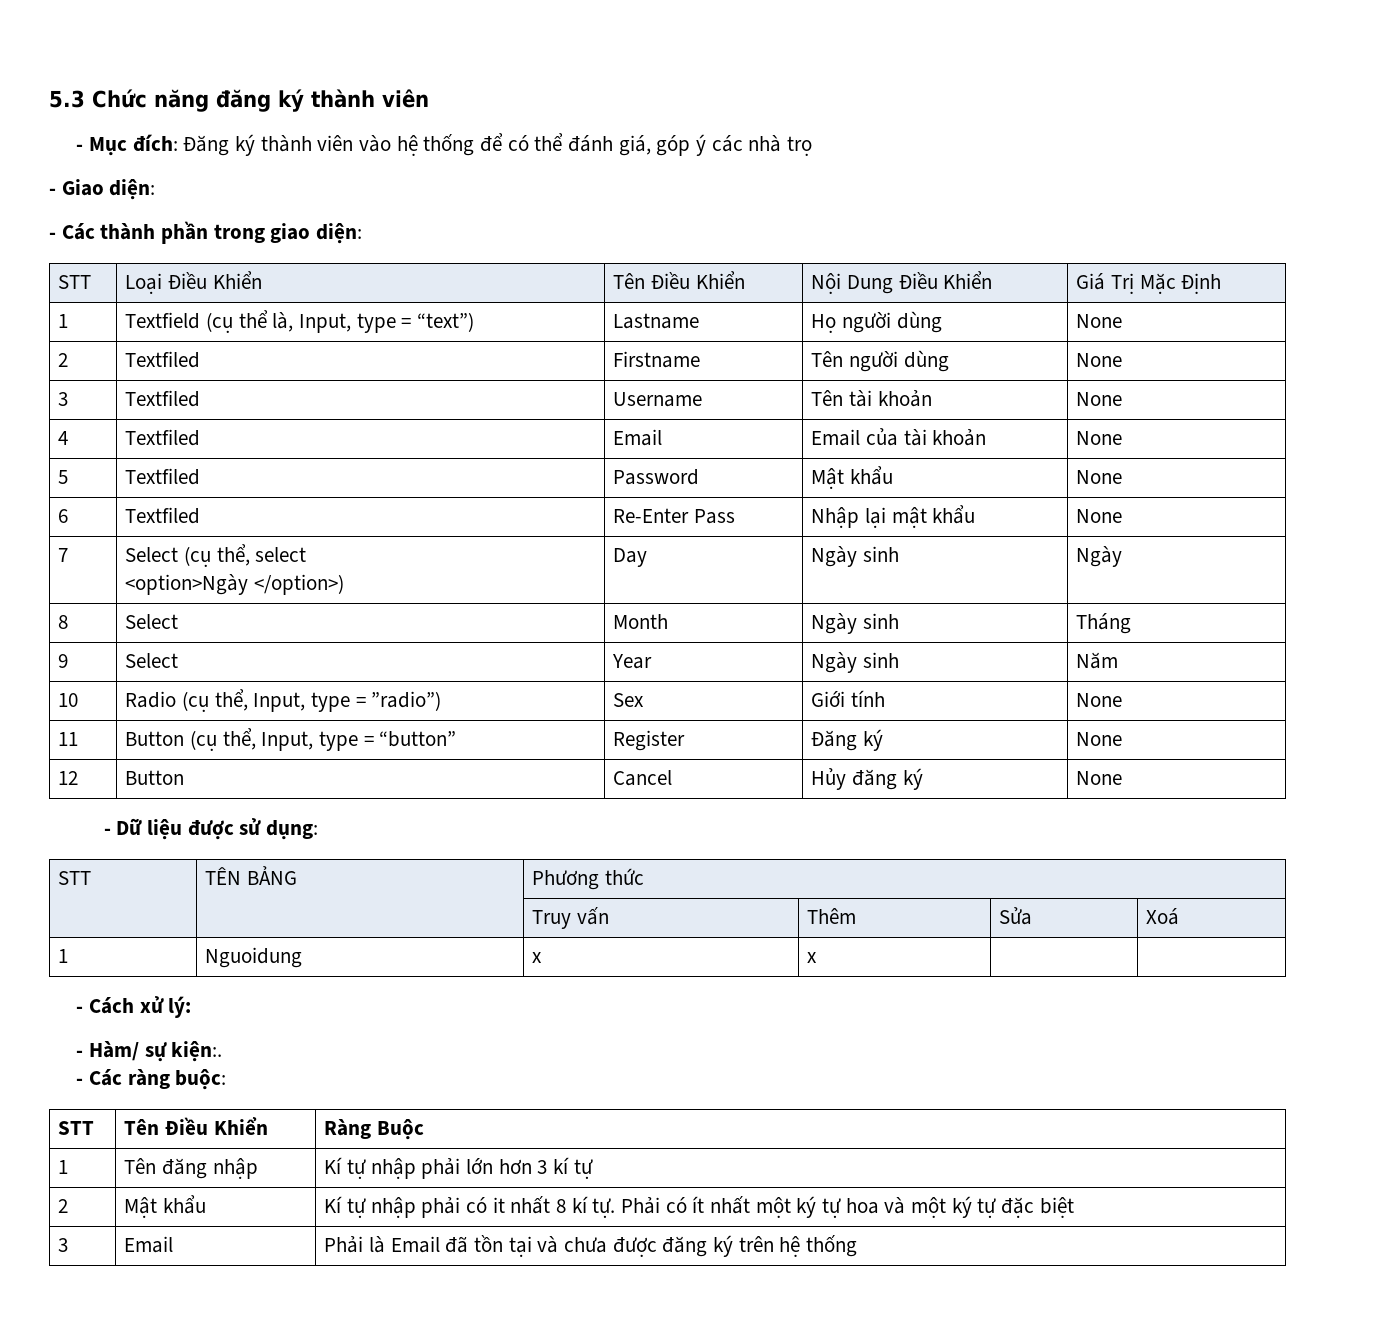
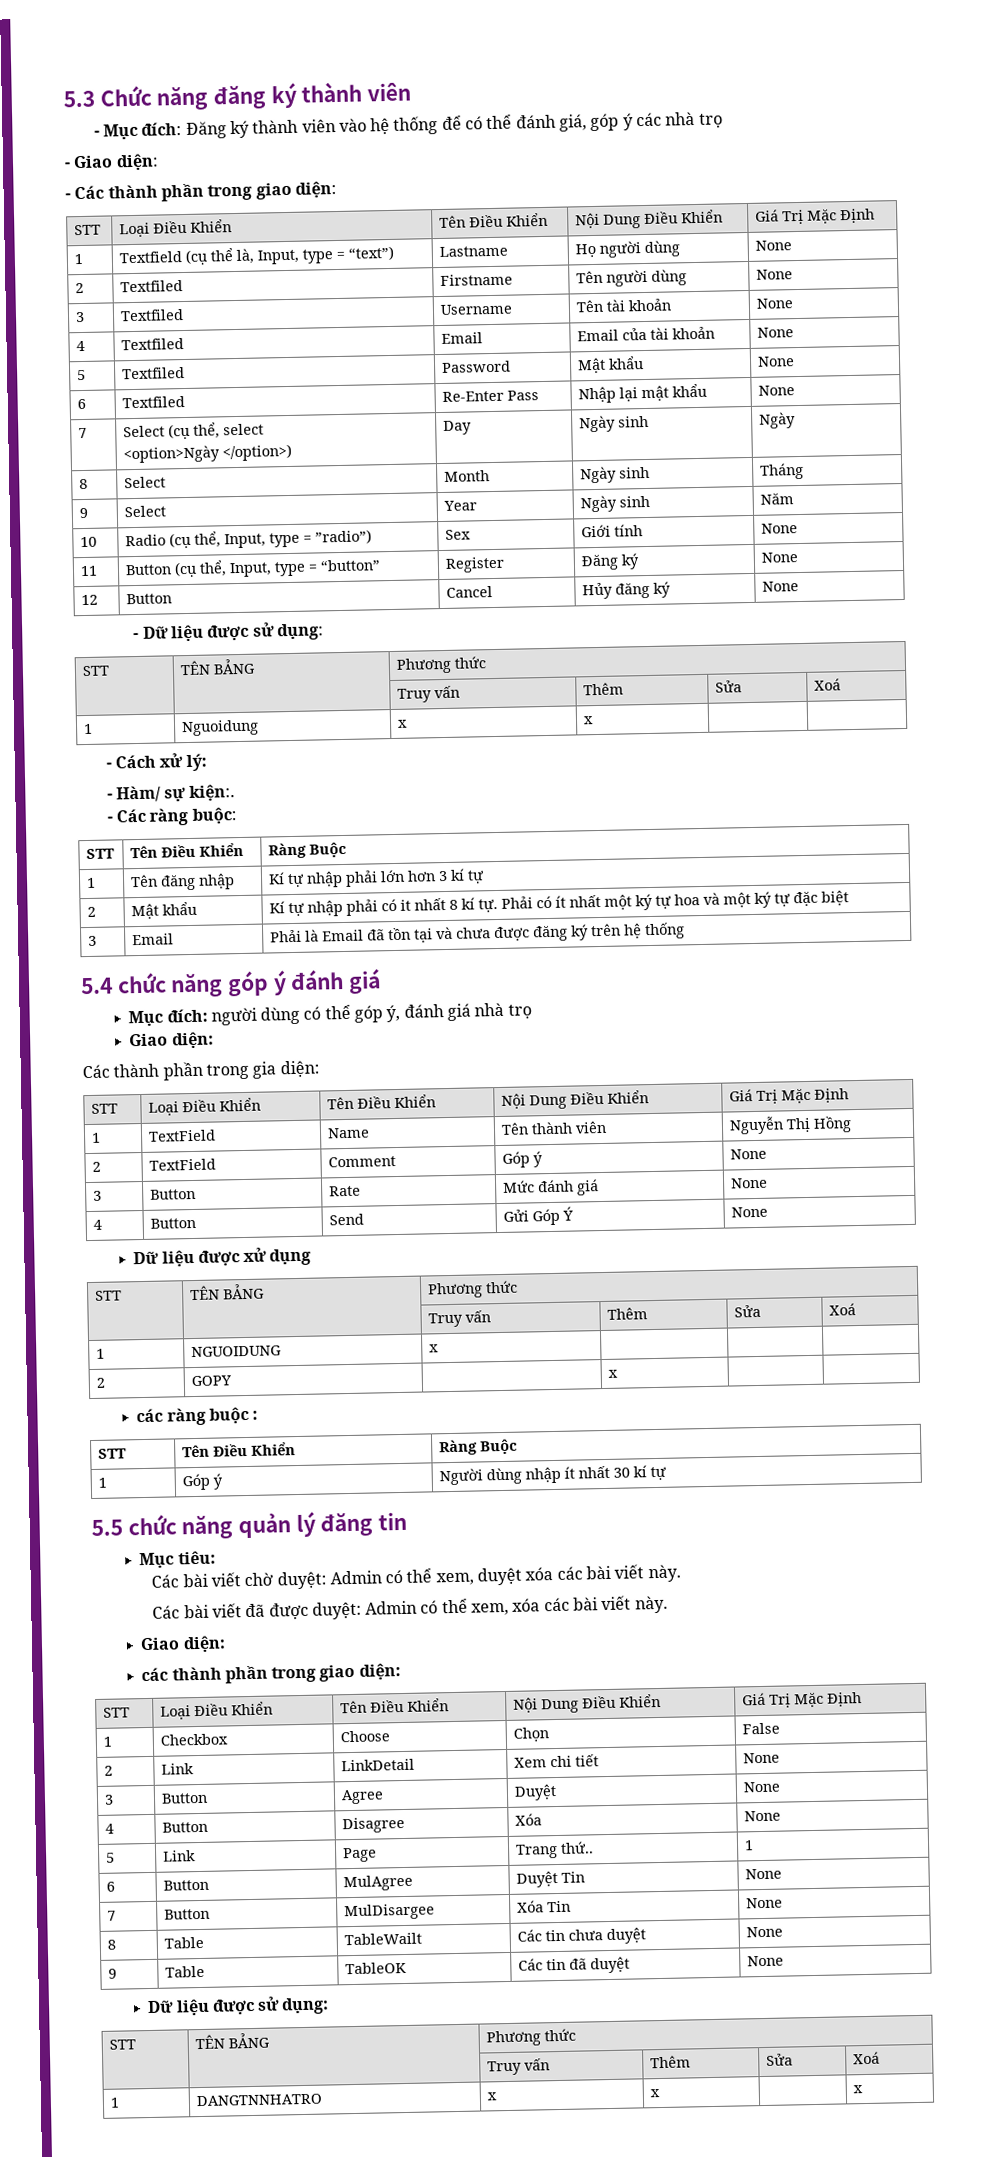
(857, 1246) none -> [80,968,382,998] [128,1002,532,1027] [129,1031,214,1049] [82,1060,320,1081] [90,1103,118,1114] [147,1097,261,1116] [326,1094,436,1110] [500,1090,649,1110] [728,1087,849,1104] [90,1132,101,1143] [147,1129,216,1142] [326,1127,370,1139] [500,1120,607,1135] [728,1116,852,1135] [91,1161,101,1172] [148,1158,216,1171] [327,1156,396,1168] [501,1151,543,1168] [729,1148,767,1160] [92,1190,102,1201] [149,1188,196,1200] [328,1185,361,1197] [501,1179,599,1196] [729,1177,768,1189] [92,1219,102,1230] [149,1217,196,1229] [328,1213,364,1226] [502,1206,574,1226] [730,1206,768,1218] [133,1247,312,1267] [94,1290,122,1301] [188,1283,265,1301] [426,1280,518,1299] [427,1310,491,1328] [606,1307,648,1320] [733,1304,761,1318] [828,1303,856,1316] [95,1348,105,1359] [190,1345,282,1358] [428,1344,439,1353] [95,1377,105,1388] [190,1375,232,1387] [607,1369,618,1378] [136,1406,259,1426] [97,1448,127,1459] [181,1442,296,1458] [438,1438,518,1456] [97,1477,107,1488] [181,1473,223,1491] [438,1465,666,1486] [91,1511,408,1540] [139,1550,216,1569] [151,1564,681,1590] [152,1595,668,1620] [140,1635,226,1653] [141,1663,401,1684] [102,1707,130,1718] [159,1701,273,1720] [339,1698,449,1714] [512,1693,661,1714] [741,1691,862,1708] [102,1736,112,1747] [159,1733,228,1746] [339,1730,390,1743] [512,1727,549,1742] [741,1722,780,1735] [103,1765,113,1776] [160,1763,194,1775] [340,1758,415,1772] [513,1754,599,1768] [742,1752,780,1764] [103,1794,114,1805] [160,1792,208,1804] [340,1789,384,1805] [513,1784,557,1801] [742,1781,780,1793] [104,1823,114,1834] [161,1821,208,1833] [341,1816,405,1834] [514,1813,542,1826] [743,1810,781,1822] [105,1852,115,1863] [162,1850,196,1862] [342,1847,377,1863] [514,1841,594,1859] [743,1840,754,1851] [105,1881,115,1892] [162,1879,209,1891] [342,1874,413,1892] [515,1870,585,1888] [744,1868,782,1880] [106,1910,116,1921] [163,1908,210,1920] [343,1903,435,1921] [516,1900,571,1913] [745,1897,783,1909] [106,1939,116,1950] [163,1936,204,1949] [343,1932,422,1946] [516,1927,646,1945] [745,1926,783,1938] [107,1968,117,1979] [164,1965,205,1978] [344,1961,407,1975] [517,1956,630,1974] [746,1955,784,1967] [147,1996,330,2016] [108,2039,136,2050] [194,2032,270,2050] [485,2028,576,2047] [486,2058,550,2076] [649,2055,691,2069] [765,2053,793,2066] [852,2051,880,2065] [109,2097,120,2108] [195,2093,322,2107] [486,2092,497,2101] [649,2089,660,2098] [852,2085,863,2094] // 5.4 chức năng góp ý đánh giá // Mục đích: người dùng có thể góp ý, đánh giá nhà trọ // Giao diện: // Các thành phần trong gia diện: // STT | Loại Điều Khiển | Tên Điều Khiển | Nội Dung Điều Khiển | Giá Trị Mặc Định // 1 | TextField | Name | Tên thành viên | Nguyễn Thị Hồng // 2 | TextField | Comment | Góp ý | None // 3 | Button | Rate | Mức đánh giá | None // 4 | Button | Send | Gửi Góp Ý | None // Dữ liệu được xử dụng // STT | TÊN BẢNG | Phương thức // | | Truy vấn | Thêm | Sửa | Xoá // 1 | NGUOIDUNG | x | | | // 2 | GOPY | | x | | // các ràng buộc : // STT | Tên Điều Khiển | Ràng Buộc // 1 | Góp ý | Người dùng nhập ít nhất 30 kí tự // 5.5 chức năng quản lý đăng tin // Mục tiêu: // Các bài viết chờ duyệt: Admin có thể xem, duyệt xóa các bài viết này. // Các bài viết đã được duyệt: Admin có thể xem, xóa các bài viết này. // Giao diện: // các thành phần trong giao diện: // STT | Loại Điều Khiển | Tên Điều Khiển | Nội Dung Điều Khiển | Giá Trị Mặc Định // 1 | Checkbox | Choose | Chọn | False // 2 | Link | LinkDetail | Xem chi tiết | None // 3 | Button | Agree | Duyệt | None // 4 | Button | Disagree | Xóa | None // 5 | Link | Page | Trang thứ.. | 1 // 6 | Button | MulAgree | Duyệt Tin | None // 7 | Button | MulDisargee | Xóa Tin | None // 8 | Table | TableWailt | Các tin chưa duyệt | None // 9 | Table | TableOK | Các tin đã duyệt | None // Dữ liệu được sử dụng: // STT | TÊN BẢNG | Phương thức // | | Truy vấn | Thêm | Sửa | Xoá // 1 | DANGTNNHATRO | x | x | | x

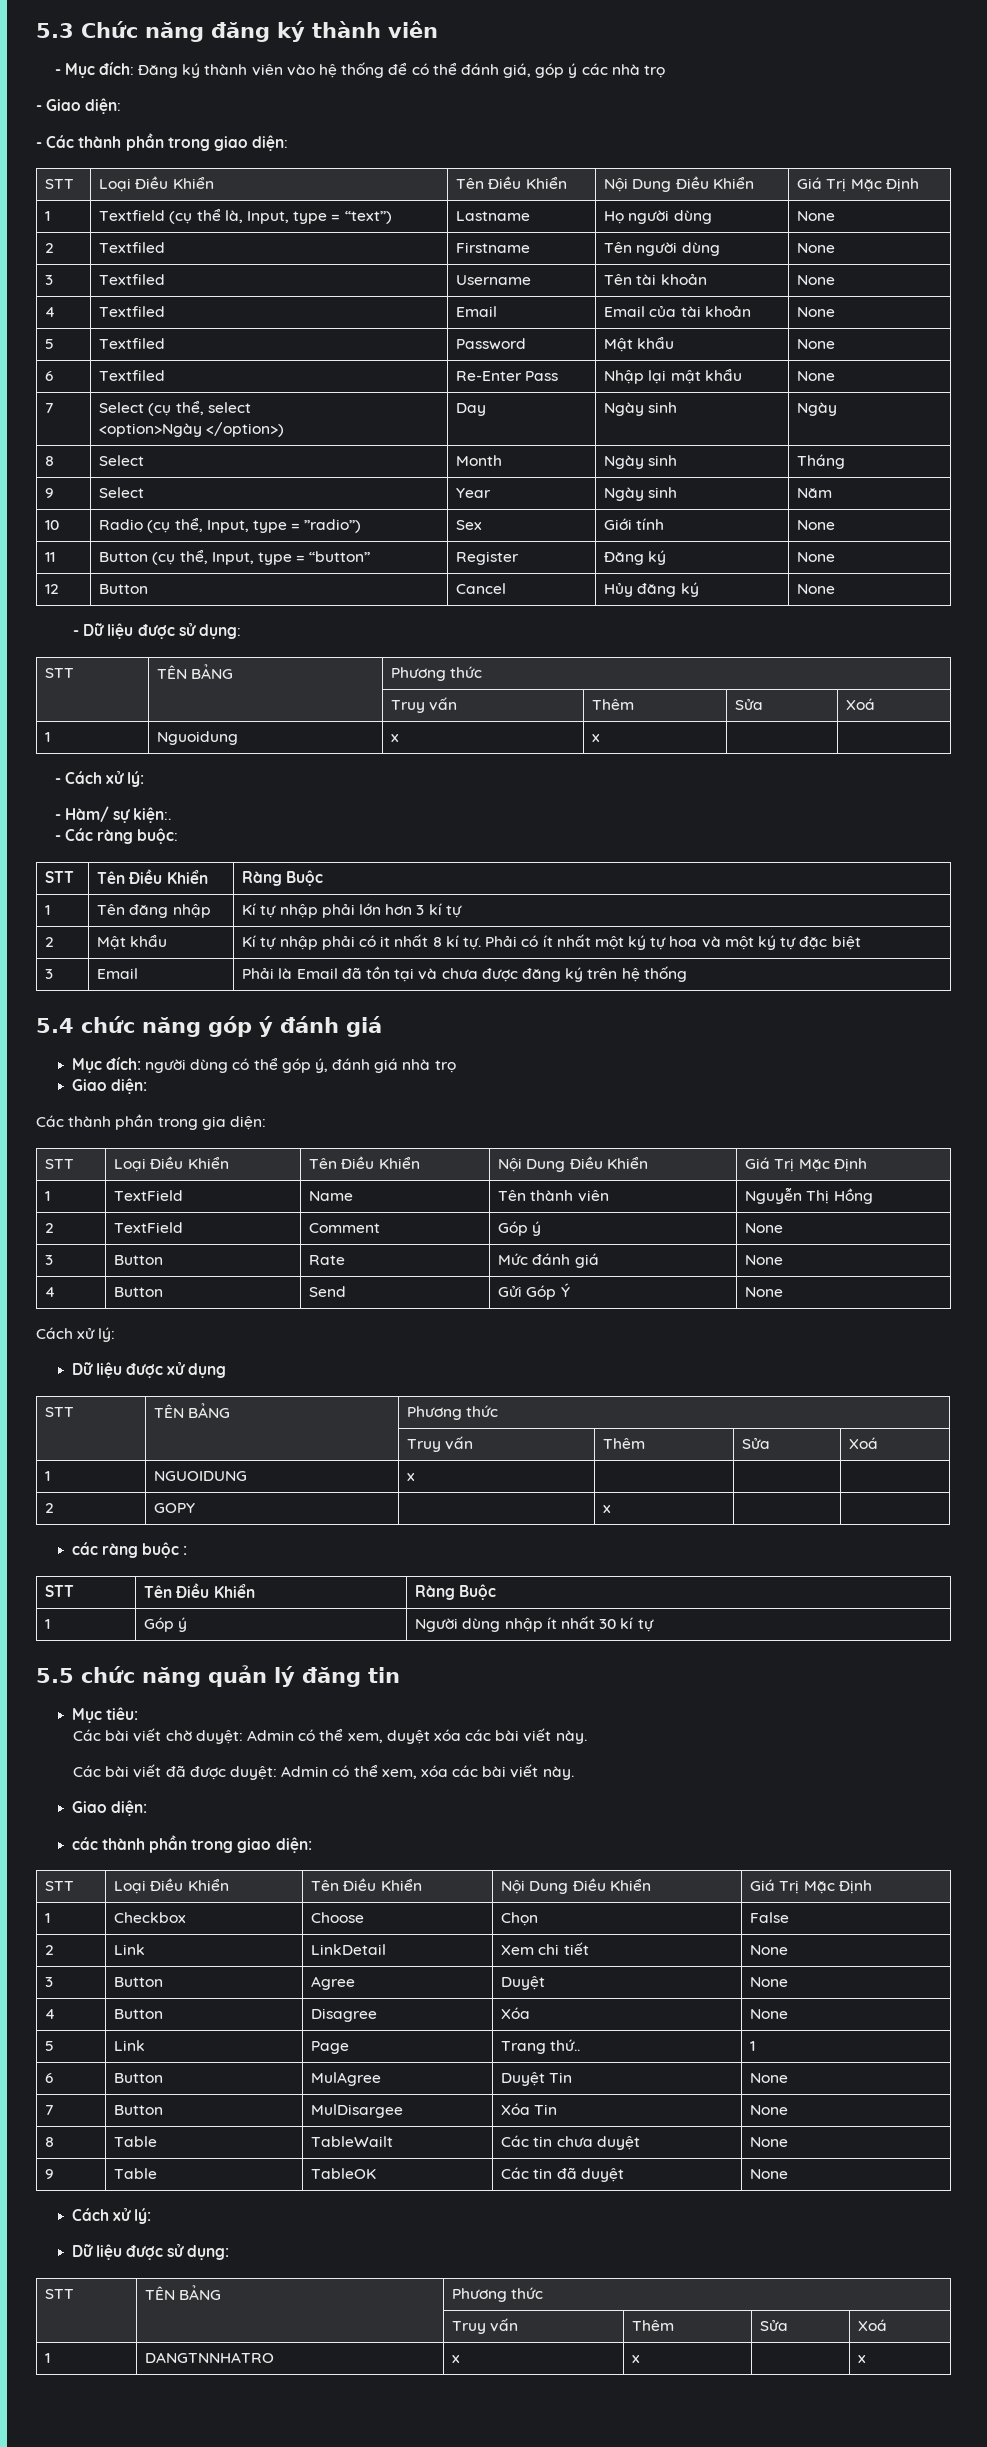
(768, 1212) none -> [36,1327,116,1342] // Cách xử lý:
(784, 1961) none -> [71,2208,151,2224] // Cách xử lý:

